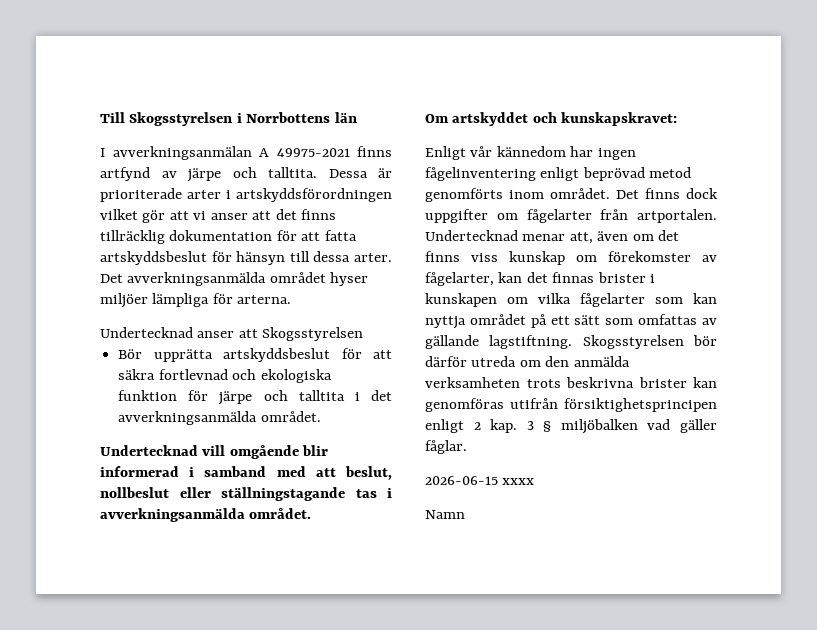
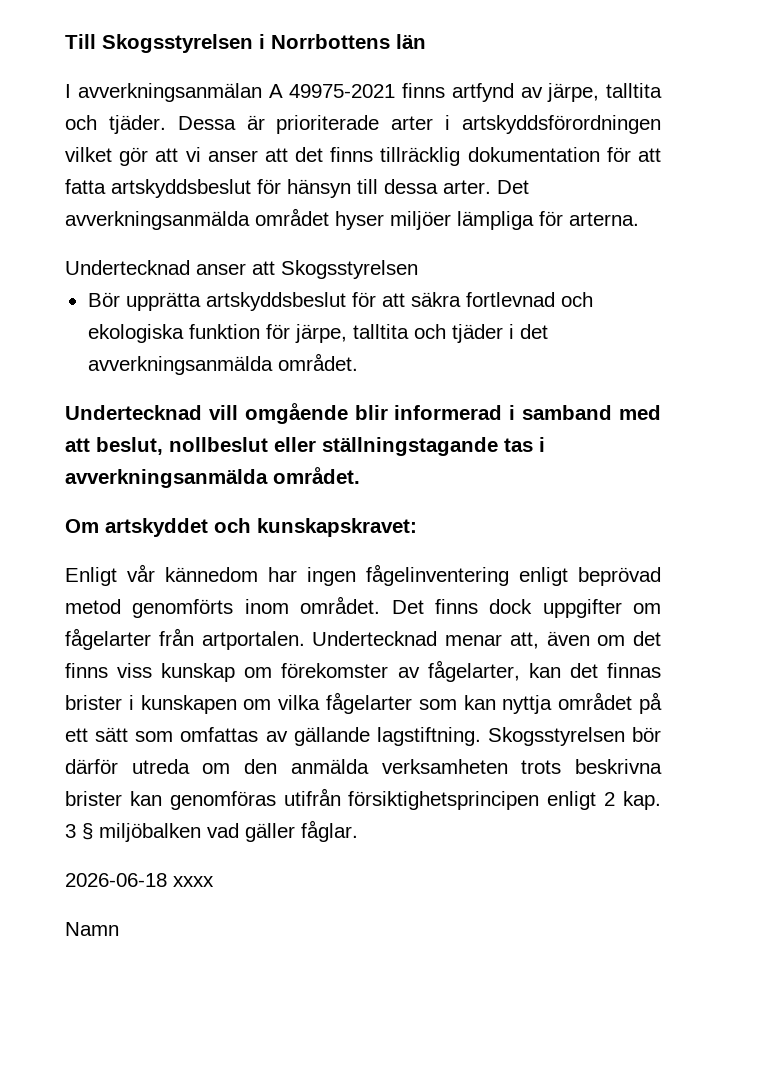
[187,167,317,182] järpe och talltita. -> [547,83,662,102] [65,115,166,134] järpe, talltita och tjäder.
[218,390,345,405] järpe och talltita -> [294,324,503,343] järpe, talltita och tjäder
[425,476,498,485] 2026-06-15 -> [65,873,167,887] 2026-06-18

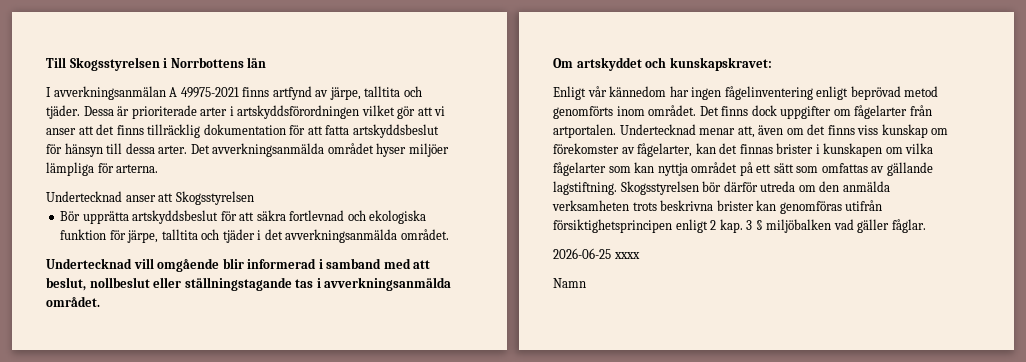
[65,873,167,887] 2026-06-18 -> [553,248,611,259] 2026-06-25

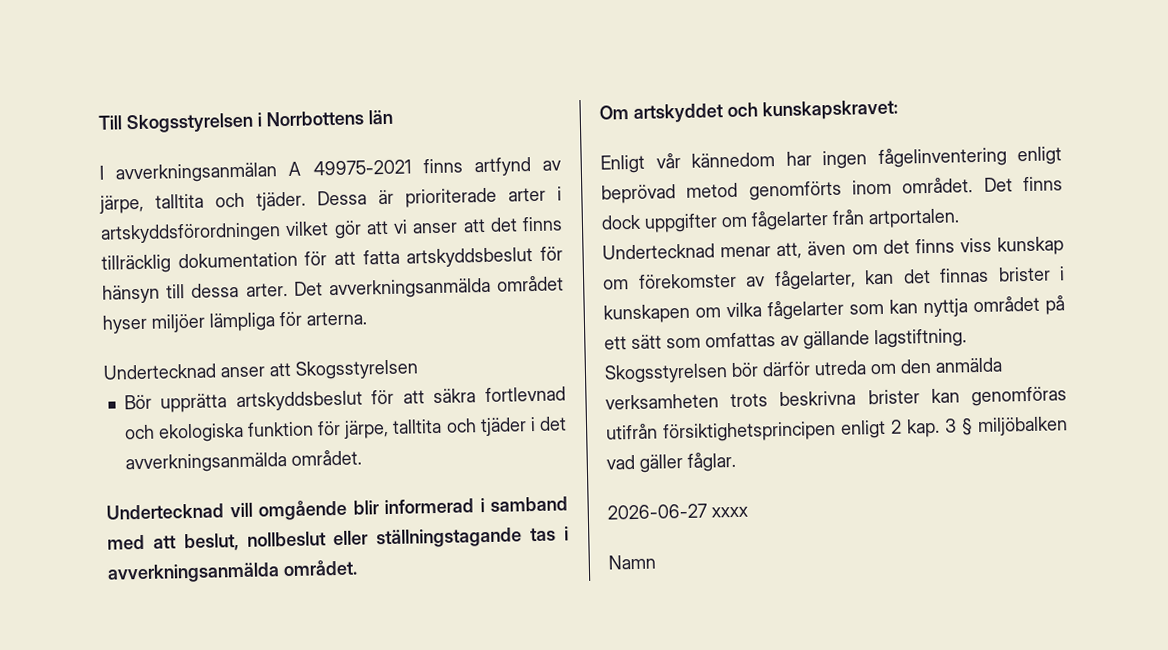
[553,248,611,259] 2026-06-25 -> [607,503,707,520] 2026-06-27

